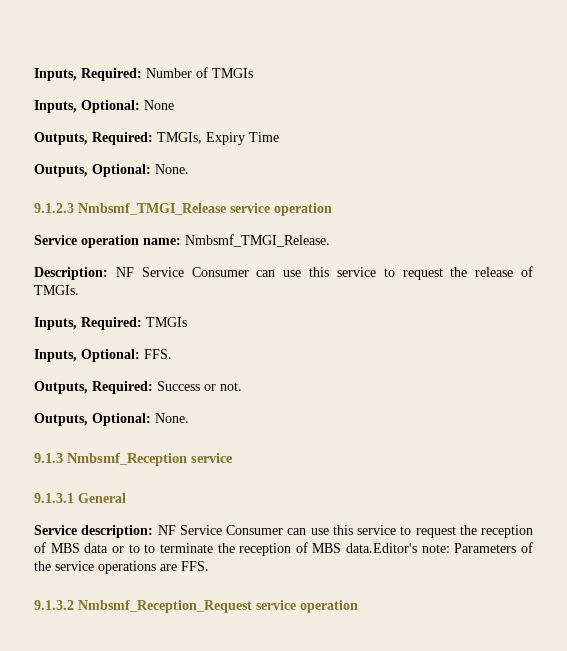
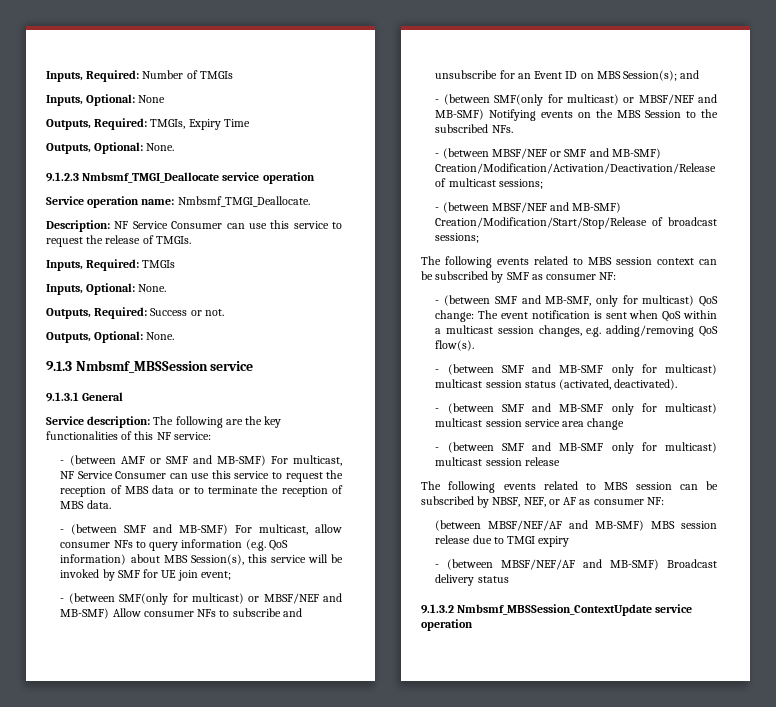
[78,203,226,215] Nmbsmf_TMGI_Release -> [82,172,220,183] Nmbsmf_TMGI_Deallocate
[185,234,330,247] Nmbsmf_TMGI_Release. -> [177,196,310,207] Nmbsmf_TMGI_Deallocate.
[144,349,172,359] FFS. -> [138,284,167,292] None.
[67,453,187,466] Nmbsmf_Reception -> [75,360,208,373] Nmbsmf_MBSSession
(154, 531) none -> [153,416,282,428] [46,431,211,440] [60,455,342,466] The following are the key functionalities of this NF service: // - (between AMF or SMF and MB-SMF) For multicast,
[144,544,156,553] to -> (204, 490) none
[346,542,534,553] [34,561,209,574] data.Editor's note: Parameters of the service operations are FFS. -> [86,500,111,509] [60,524,342,535] [60,539,288,551] [60,554,343,565] [60,569,231,581] [60,593,342,605] [60,608,302,619] [435,70,700,81] [435,94,717,106] [435,109,718,121] [435,124,513,133] [435,148,661,159] [435,163,717,174] [435,178,543,189] [435,202,622,213] [435,217,717,229] [435,233,480,243] [421,256,717,268] [421,271,617,283] [435,295,718,307] [435,310,717,322] [435,325,718,337] [435,340,475,351] [435,364,717,376] [435,379,678,390] [435,403,717,415] [435,418,625,430] [435,442,717,454] [435,457,560,466] [421,481,718,493] [421,496,664,508] [435,520,717,531] [435,535,570,547] [435,559,717,570] [435,574,509,586] data. // - (between SMF and MB-SMF) For multicast, allow consumer NFs to query information (e.g. QoS information) about MBS Session(s), this service will be invoked by SMF for UE join event; // - (between SMF(only for multicast) or MBSF/NEF and MB-SMF) Allow consumer NFs to subscribe and unsubscribe for an Event ID on MBS Session(s); and // - (between SMF(only for multicast) or MBSF/NEF and MB-SMF) Notifying events on the MBS Session to the subscribed NFs. // - (between MBSF/NEF or SMF and MB-SMF) Creation/Modification/Activation/Deactivation/Release of multicast sessions; // - (between MBSF/NEF and MB-SMF) Creation/Modification/Start/Stop/Release of broadcast sessions; // The following events related to MBS session context can be subscribed by SMF as consumer NF: // - (between SMF and MB-SMF, only for multicast) QoS change: The event notification is sent when QoS within a multicast session changes, e.g. adding/removing QoS flow(s). // - (between SMF and MB-SMF only for multicast) multicast session status (activated, deactivated). // - (between SMF and MB-SMF only for multicast) multicast session service area change // - (between SMF and MB-SMF only for multicast) multicast session release // The following events related to MBS session can be subscribed by NBSF, NEF, or AF as consumer NF: // (between MBSF/NEF/AF and MB-SMF) MBS session release due to TMGI expiry // - (between MBSF/NEF/AF and MB-SMF) Broadcast delivery status
[78,600,252,613] Nmbsmf_Reception_Request -> [457,604,653,616] Nmbsmf_MBSSession_ContextUpdate

